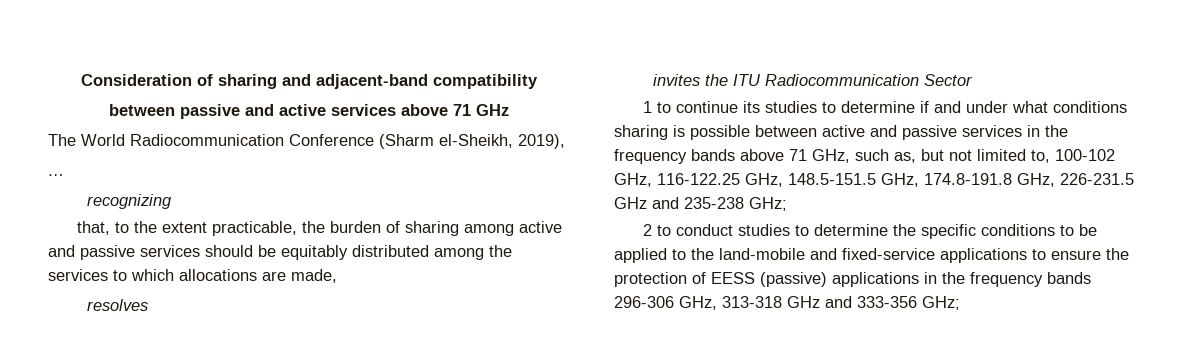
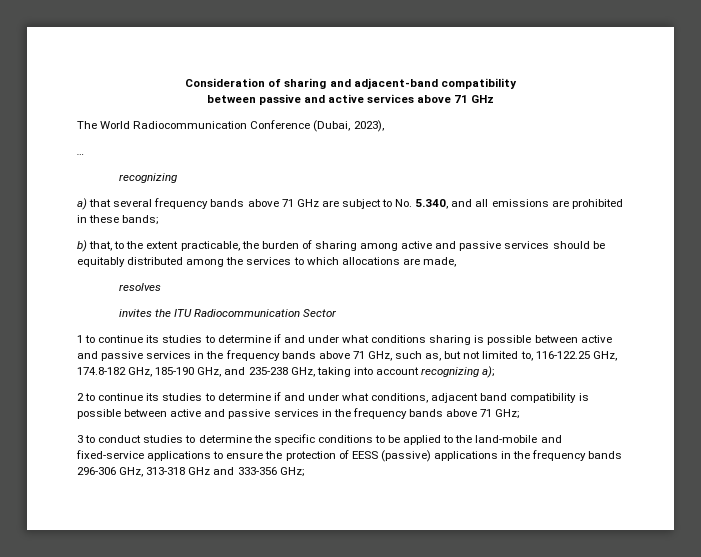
[379,134,565,149] (Sharm el-Sheikh, 2019), -> [313,120,384,132] (Dubai, 2023),
(172, 201) none -> [77,198,623,210] [77,215,160,225] [77,240,87,252] a) that several frequency bands above 71 GHz are subject to No. 5.340, and all emissions are prohibited in these bands; // b)
[1055,149,1115,161] [614,173,1134,187] [614,197,744,209] 100-102 GHz, 116-122.25 GHz, 148.5-151.5 GHz, 174.8-191.8 GHz, 226-231.5 GHz and 235-238 -> [535,351,617,361] [77,366,496,378] [77,392,589,403] [77,408,493,419] 116-122.25 GHz, 174.8-182 GHz, 185-190 GHz, and 235-238 GHz, taking into account recognizing a); // 2 to continue its studies to determine if and under what conditions, adjacent band compatibility is possible between active and passive services in the frequency bands above 71
[643,224,653,236] 2 -> [77,435,83,443] 3

